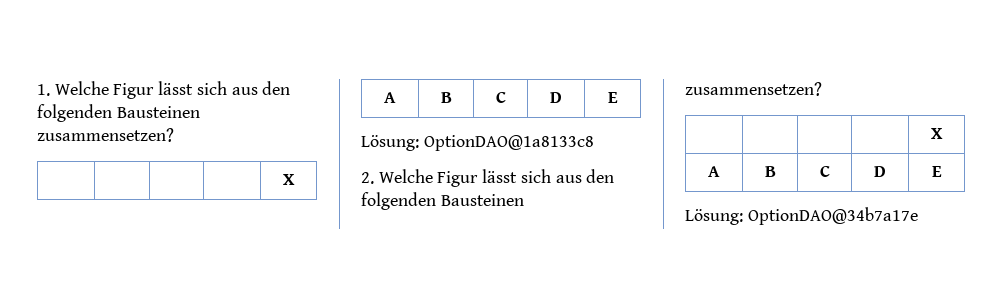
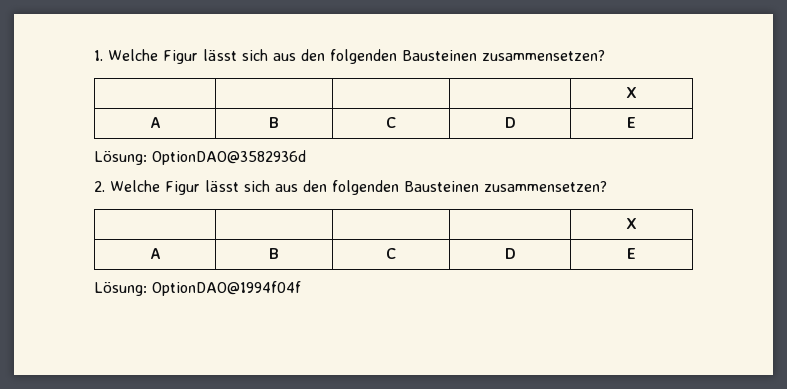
[423,135,594,151] OptionDAO@1a8133c8 -> [152,150,306,165] OptionDAO@3582936d
[747,207,918,225] OptionDAO@34b7a17e -> [152,281,301,296] OptionDAO@1994f04f

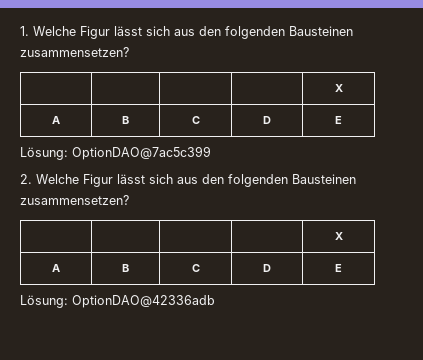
[152,150,306,165] OptionDAO@3582936d -> [72,146,211,160] OptionDAO@7ac5c399
[152,281,301,296] OptionDAO@1994f04f -> [72,295,215,308] OptionDAO@42336adb

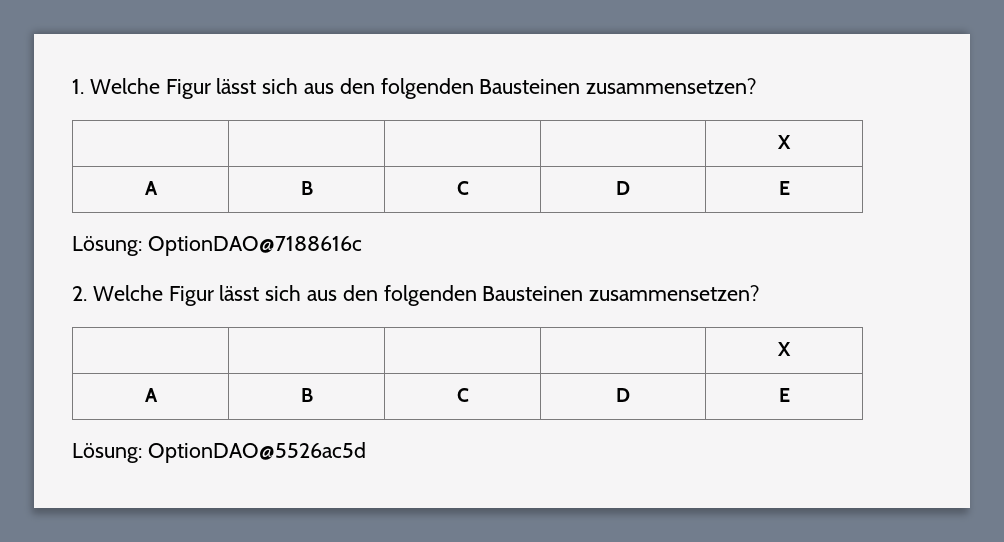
[72,146,211,160] OptionDAO@7ac5c399 -> [147,236,362,256] OptionDAO@7188616c
[72,295,215,308] OptionDAO@42336adb -> [147,442,366,463] OptionDAO@5526ac5d

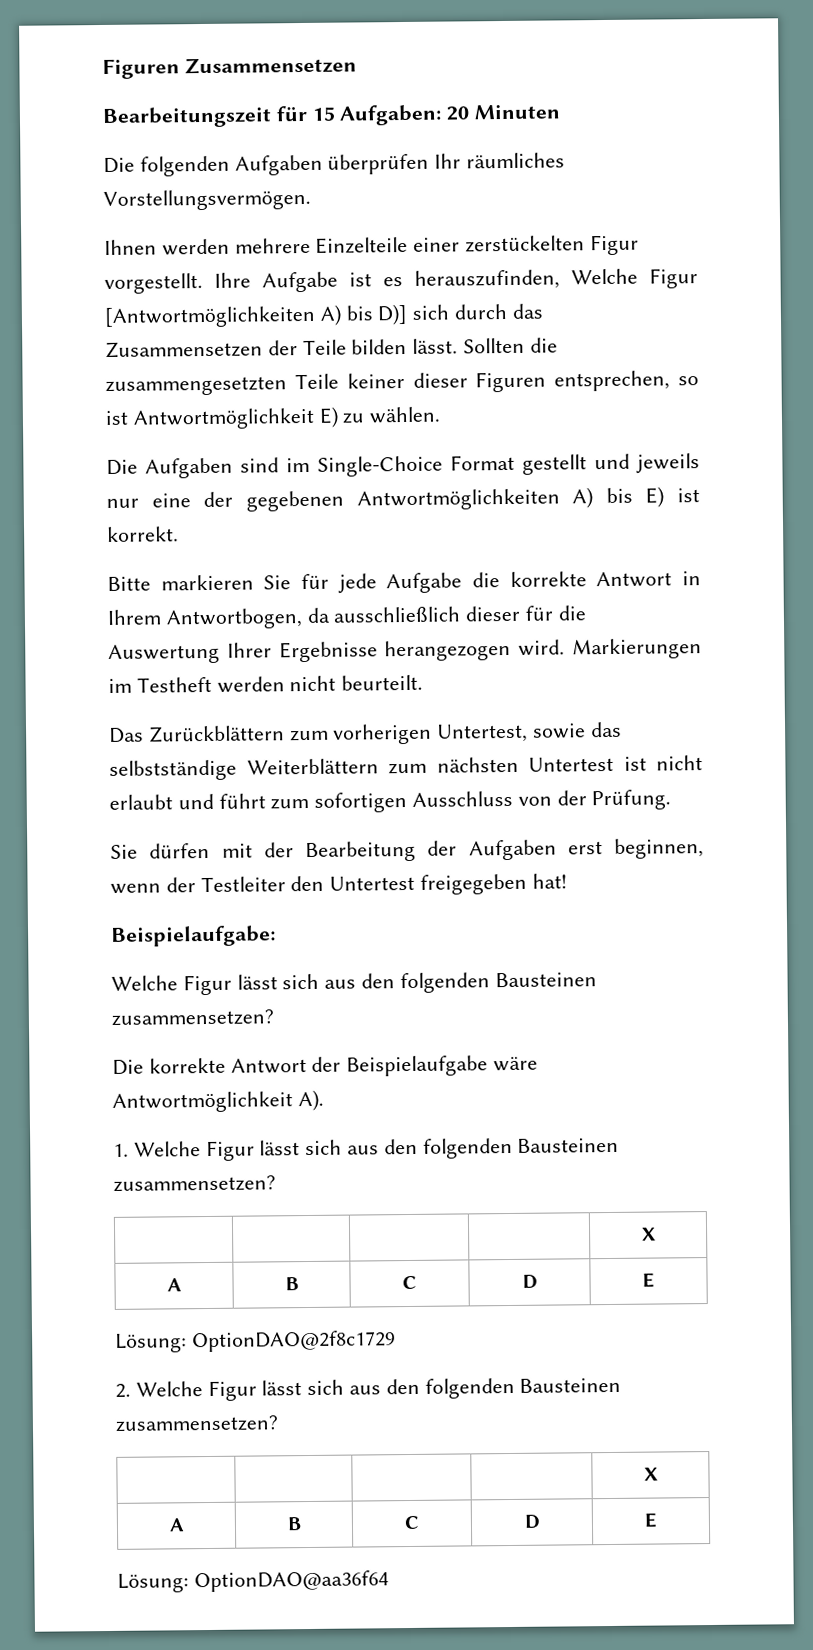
(72, 86) none -> [102,56,357,79] [102,104,561,128] [103,152,566,177] [103,188,311,211] [104,234,639,256] [104,268,698,294] [104,303,543,328] [105,337,558,358] [105,370,699,396] [105,406,441,430] [106,453,700,479] [106,486,700,512] [107,526,179,542] [107,571,701,594] [107,605,586,630] [108,638,702,664] [108,674,424,693] [109,721,622,745] [109,755,703,781] [109,789,672,813] [110,838,704,863] [110,873,567,895] [110,925,276,947] [111,972,597,996] [111,1009,274,1026] [112,1055,539,1077] [112,1089,324,1113] Figuren Zusammensetzen // Bearbeitungszeit für 15 Aufgaben: 20 Minuten // Die folgenden Aufgaben überprüfen Ihr räumliches Vorstellungsvermögen. // Ihnen werden mehrere Einzelteile einer zerstückelten Figur vorgestellt. Ihre Aufgabe ist es herauszufinden, Welche Figur [Antwortmöglichkeiten A) bis D)] sich durch das Zusammensetzen der Teile bilden lässt. Sollten die zusammengesetzten Teile keiner dieser Figuren entsprechen, so ist Antwortmöglichkeit E) zu wählen. // Die Aufgaben sind im Single-Choice Format gestellt und jeweils nur eine der gegebenen Antwortmöglichkeiten A) bis E) ist korrekt. // Bitte markieren Sie für jede Aufgabe die korrekte Antwort in Ihrem Antwortbogen, da ausschließlich dieser für die Auswertung Ihrer Ergebnisse herangezogen wird. Markierungen im Testheft werden nicht beurteilt. // Das Zurückblättern zum vorherigen Untertest, sowie das selbstständige Weiterblättern zum nächsten Untertest ist nicht erlaubt und führt zum sofortigen Ausschluss von der Prüfung. // Sie dürfen mit der Bearbeitung der Aufgaben erst beginnen, wenn der Testleiter den Untertest freigegeben hat! // Beispielaufgabe: // Welche Figur lässt sich aus den folgenden Bausteinen zusammensetzen? // Die korrekte Antwort der Beispielaufgabe wäre Antwortmöglichkeit A). //
[147,236,362,256] OptionDAO@7188616c -> [191,1330,396,1353] OptionDAO@2f8c1729
[147,442,366,463] OptionDAO@5526ac5d -> [193,1570,389,1593] OptionDAO@aa36f64

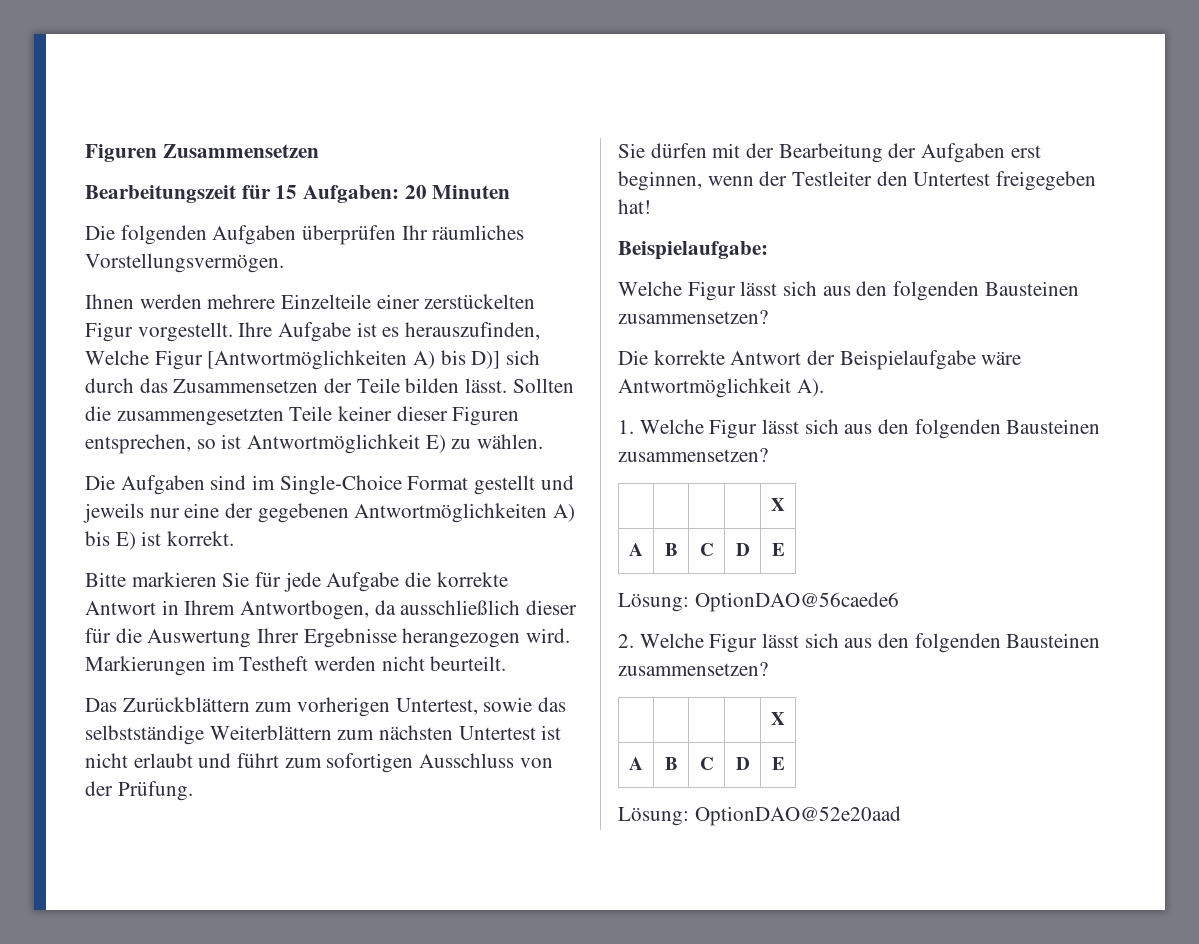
[191,1330,396,1353] OptionDAO@2f8c1729 -> [694,592,899,612] OptionDAO@56caede6
[193,1570,389,1593] OptionDAO@aa36f64 -> [694,806,901,826] OptionDAO@52e20aad

